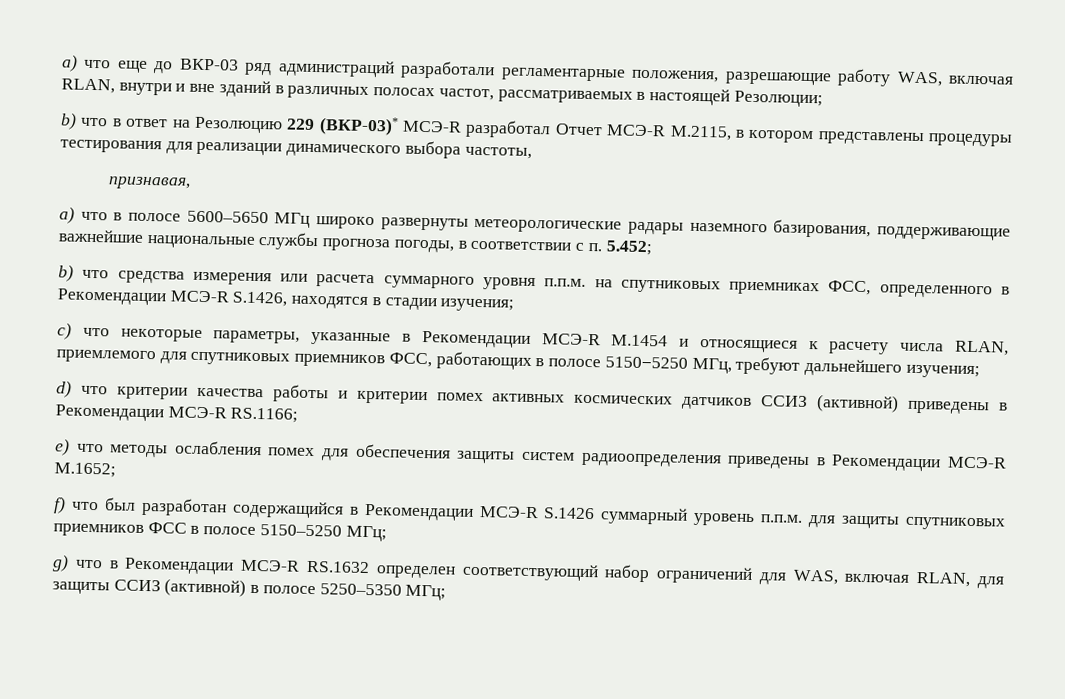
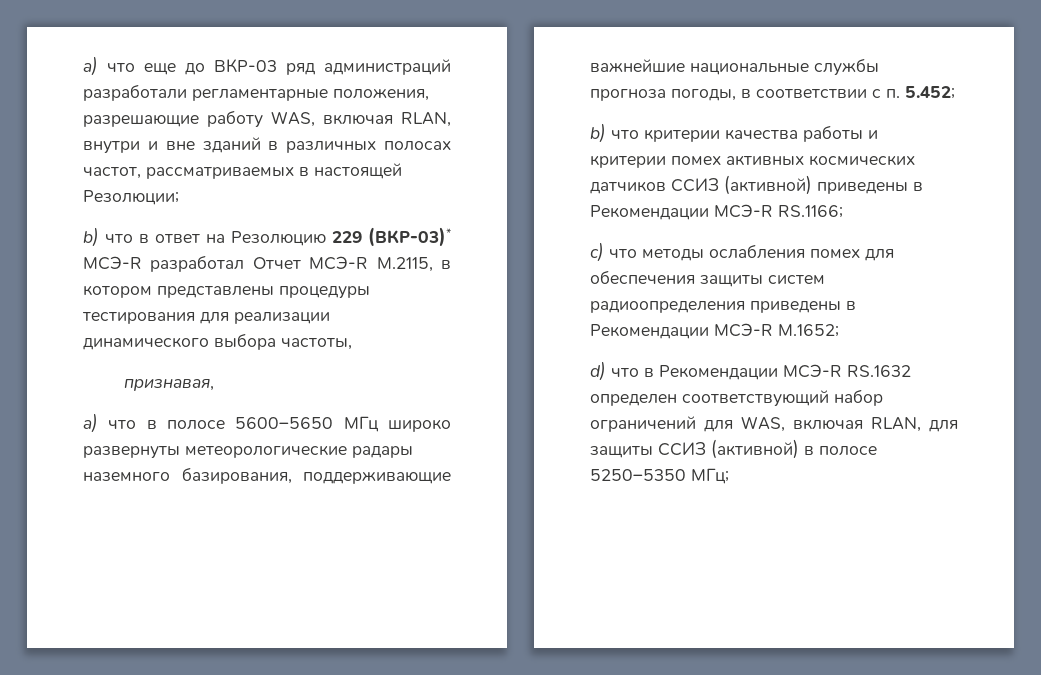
[117,270,1011,299] [57,288,515,312] [57,322,1010,356] [56,349,980,379] [56,380,108,398] средства измерения или расчета суммарного уровня п.п.м. на спутниковых приемниках ФСС, определенного в Рекомендации МСЭ-R S.1426, находятся в стадии изучения; // c) что некоторые параметры, указанные в Рекомендации МСЭ-R M.1454 и относящиеся к расчету числа RLAN, приемлемого для спутниковых приемников ФСС, работающих в полосе 5150−5250 МГц, требуют дальнейшего изучения; // d) что -> (639, 134) none
[55,438,70,456] e) -> [590,242,604,262] c)
[53,496,1007,531] [53,522,387,542] [52,554,69,572] f) что был разработан содержащийся в Рекомендации МСЭ-R S.1426 суммарный уровень п.п.м. для защиты спутниковых приемников ФСС в полосе 5150–5250 МГц; // g) -> [590,361,606,381] d)

